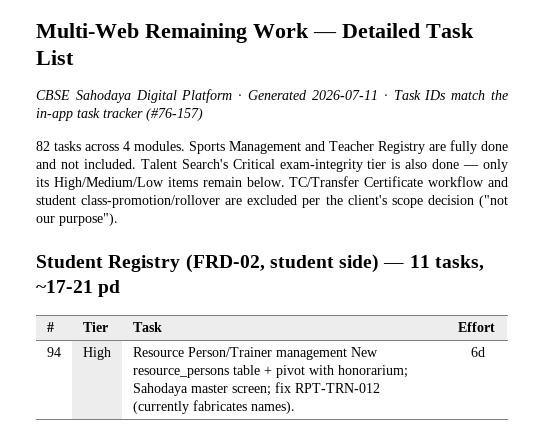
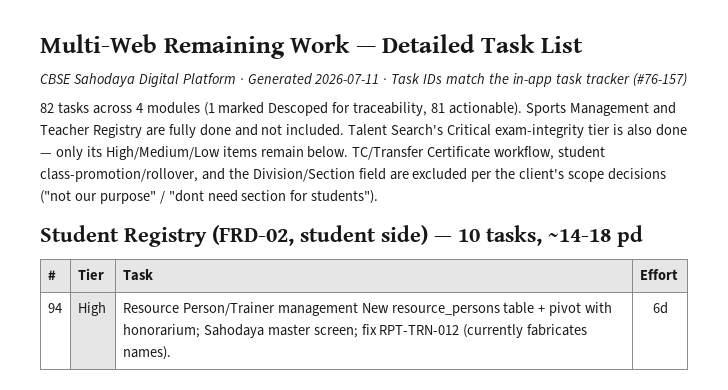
[134,141,185,151] modules. -> [146,102,523,116] modules (1 marked Descoped for traceability, 81 actionable).
[428,176,508,187] [36,195,221,208] workflow and student class-promotion/rollover -> [494,146,606,160] [40,168,386,182] workflow, student class-promotion/rollover, and the Division/Section field
[427,195,474,205] decision -> [608,168,667,180] decisions
[59,213,118,226] purpose"). -> [99,190,379,204] purpose" / "dont need section for students").
[409,255,484,271] [36,280,93,293] 11 tasks, ~17-21 -> [458,225,611,246] 10 tasks, ~14-18

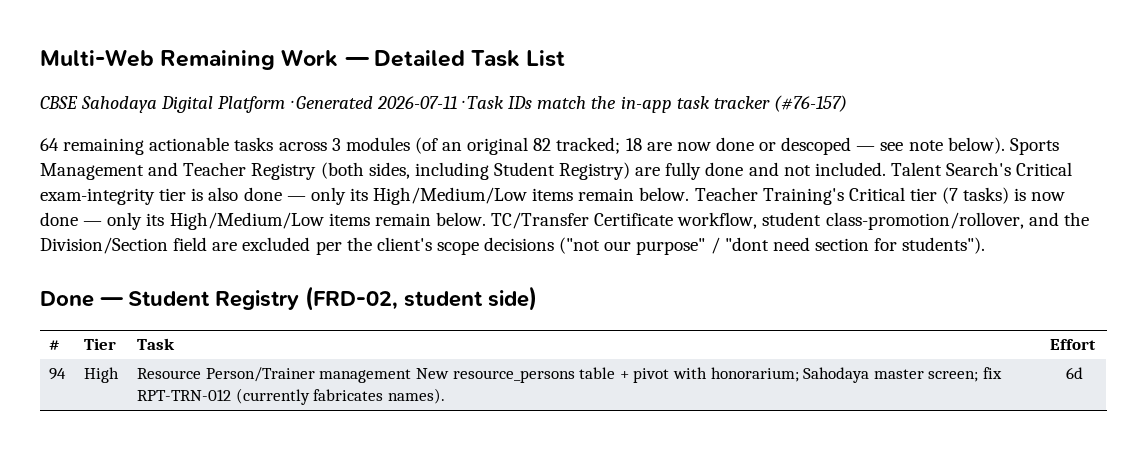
[40,102,523,116] 82 tasks across 4 modules (1 marked Descoped for traceability, 81 actionable). -> [40,137,1005,155] 64 remaining actionable tasks across 3 modules (of an original 82 tracked; 18 are now done or descoped — see note below).
(142, 131) none -> [320,162,631,180] (both sides, including Student Registry)
(349, 152) none -> [694,187,1066,205] [40,212,486,230] Teacher Training's Critical tier (7 tasks) is now done — only its High/Medium/Low items remain below.
(379, 197) none -> [40,291,123,307] Done —
[434,225,643,247] — 10 tasks, ~14-18 pd -> (537, 298) none

